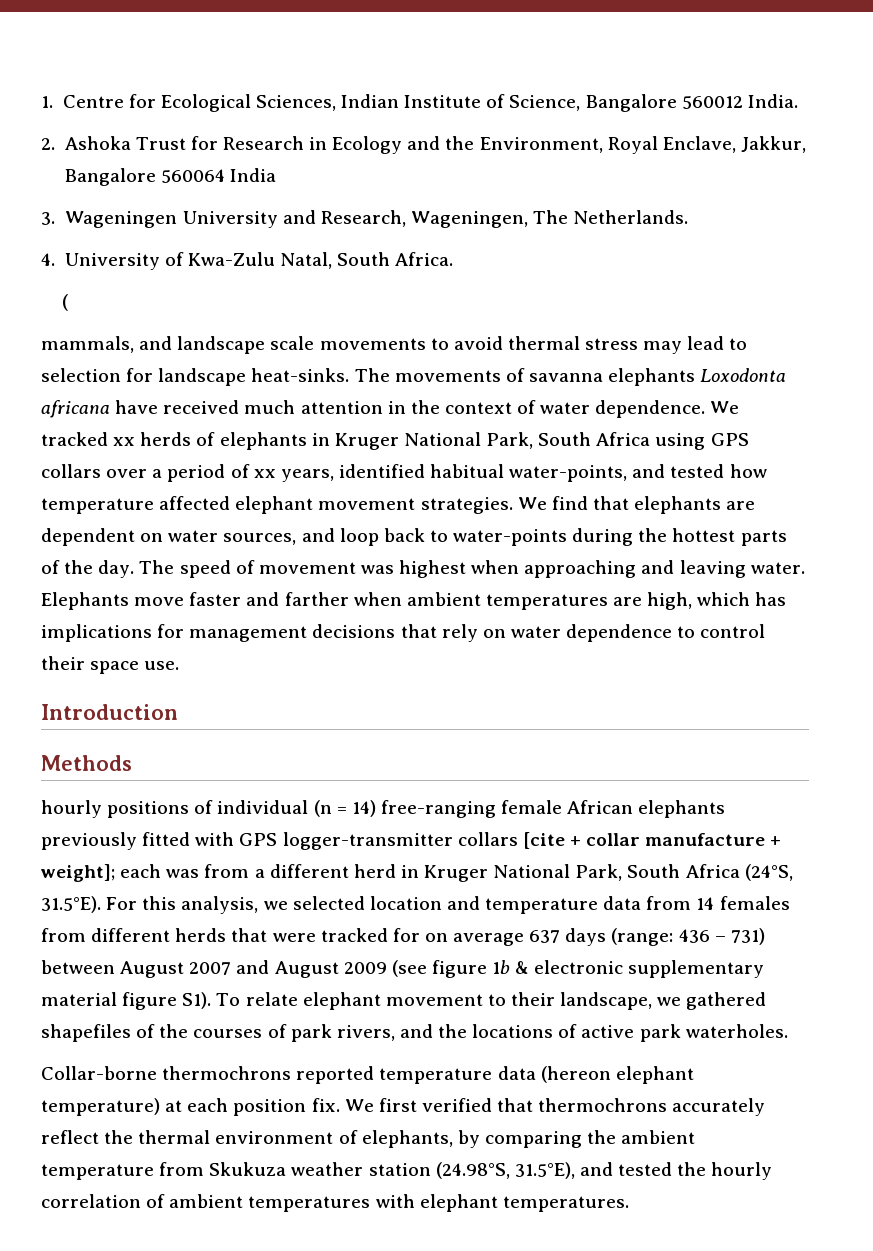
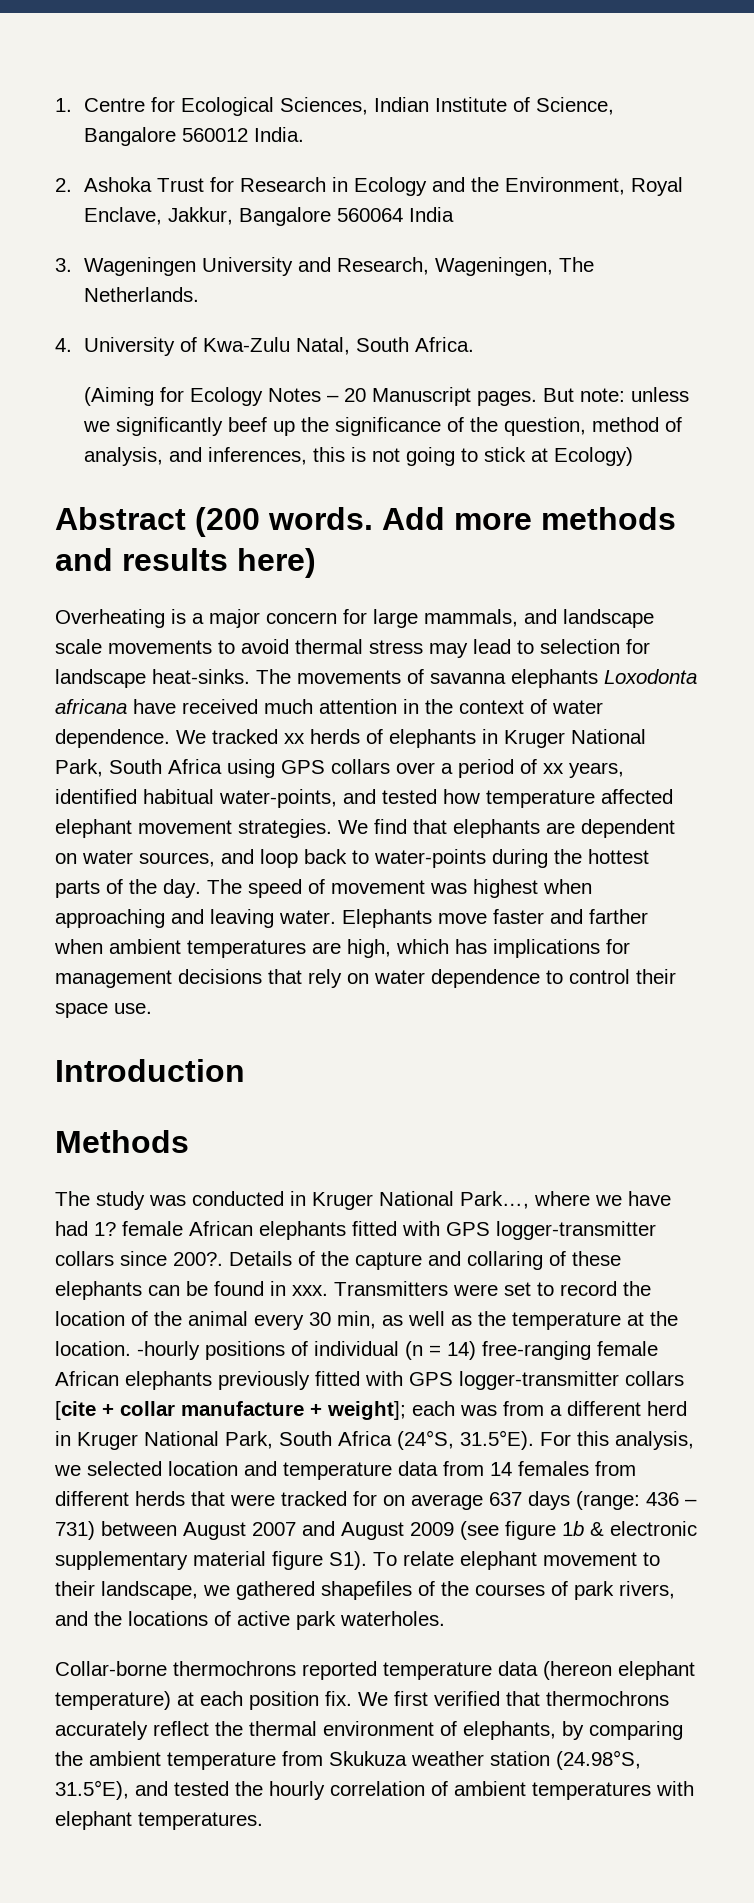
[62,294,69,311] ( // -> [84,387,690,406] [83,417,683,436] [84,447,634,466] [55,507,676,537] [55,548,316,578] [55,609,418,628] (Aiming for Ecology Notes – 20 Manuscript pages. But note: unless we significantly beef up the significance of the question, method of analysis, and inferences, this is not going to stick at Ecology) // Abstract (200 words. Add more methods and results here) // Overheating is a major concern for large
[41,800,102,818] hourly -> [55,1191,671,1210] [55,1221,656,1240] [55,1251,621,1270] [55,1281,651,1300] [55,1311,678,1330] [55,1341,200,1360] The study was conducted in Kruger National Park…, where we have had 1? female African elephants fitted with GPS logger-transmitter collars since 200?. Details of the capture and collaring of these elephants can be found in xxx. Transmitters were set to record the location of the animal every 30 min, as well as the temperature at the location. -hourly

